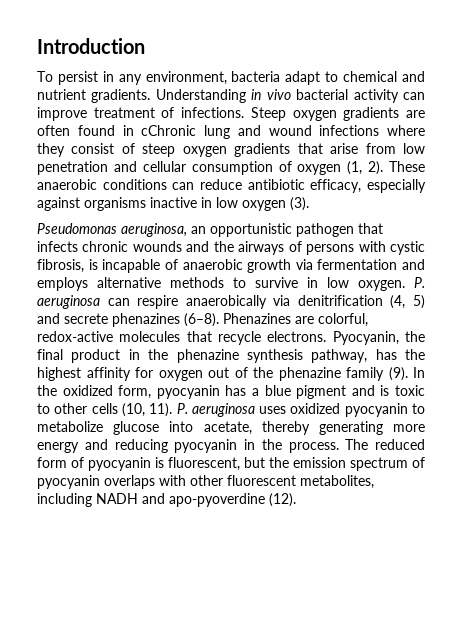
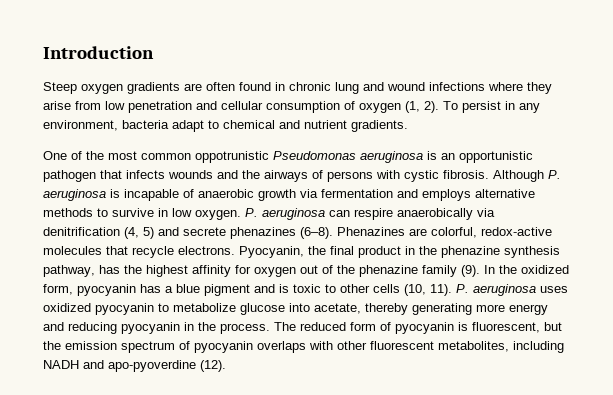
(145, 46) none -> [43,82,552,94] [43,101,439,113] Steep oxygen gradients are often found in chronic lung and wound infections where they arise from low penetration and cellular consumption of oxygen (1, 2).
[155,89,425,103] [37,107,426,121] [37,125,425,139] [37,143,426,157] [37,161,425,175] [37,179,426,193] [37,197,309,211] [37,223,187,237] Understanding in vivo bacterial activity can improve treatment of infections. Steep oxygen gradients are often found in cChronic lung and wound infections where they consist of steep oxygen gradients that arise from low penetration and cellular consumption of oxygen (1, 2). These anaerobic conditions can reduce antibiotic efficacy, especially against organisms inactive in low oxygen (3). // Pseudomonas aeruginosa, -> [43,151,437,163] // One of the most common oppotrunistic Pseudomonas aeruginosa is
[82,241,129,252] chronic -> (165, 174) none
[37,259,84,273] fibrosis, -> [443,170,561,182] [43,189,106,201] fibrosis. Although P. aeruginosa

